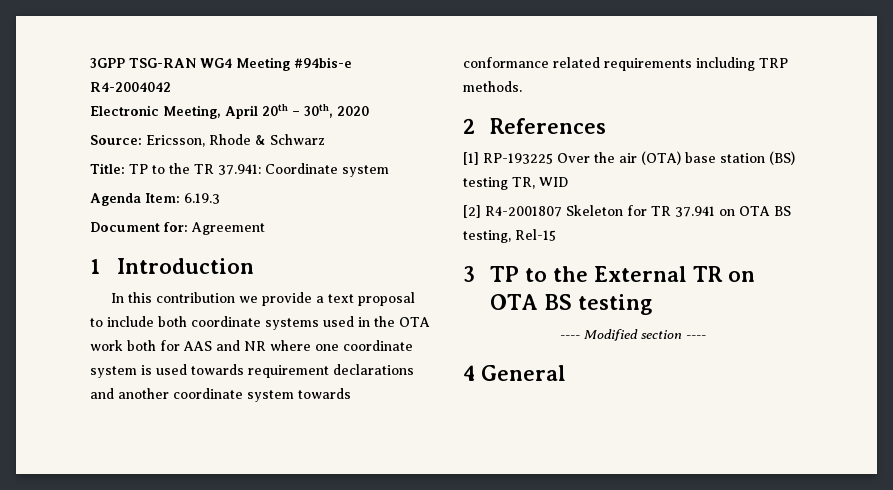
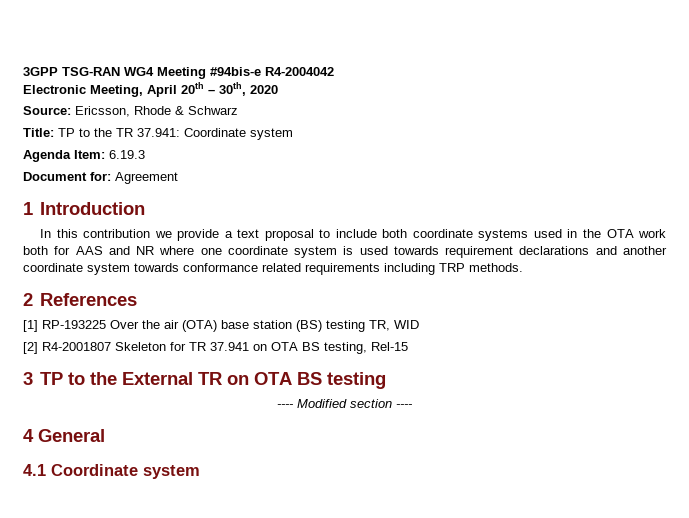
(566, 373) none -> [23,464,200,479] // 4.1 Coordinate system

